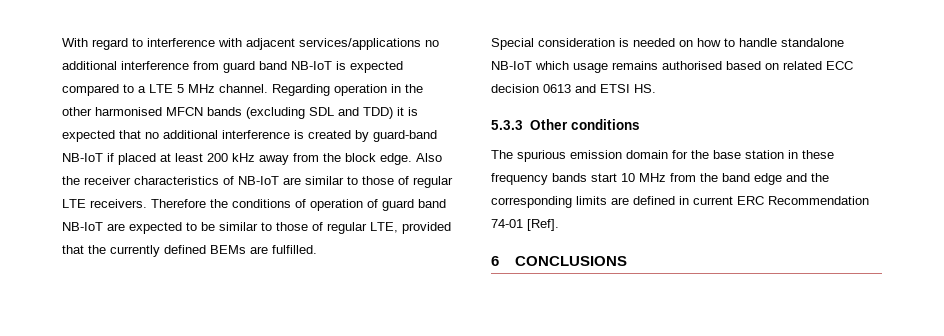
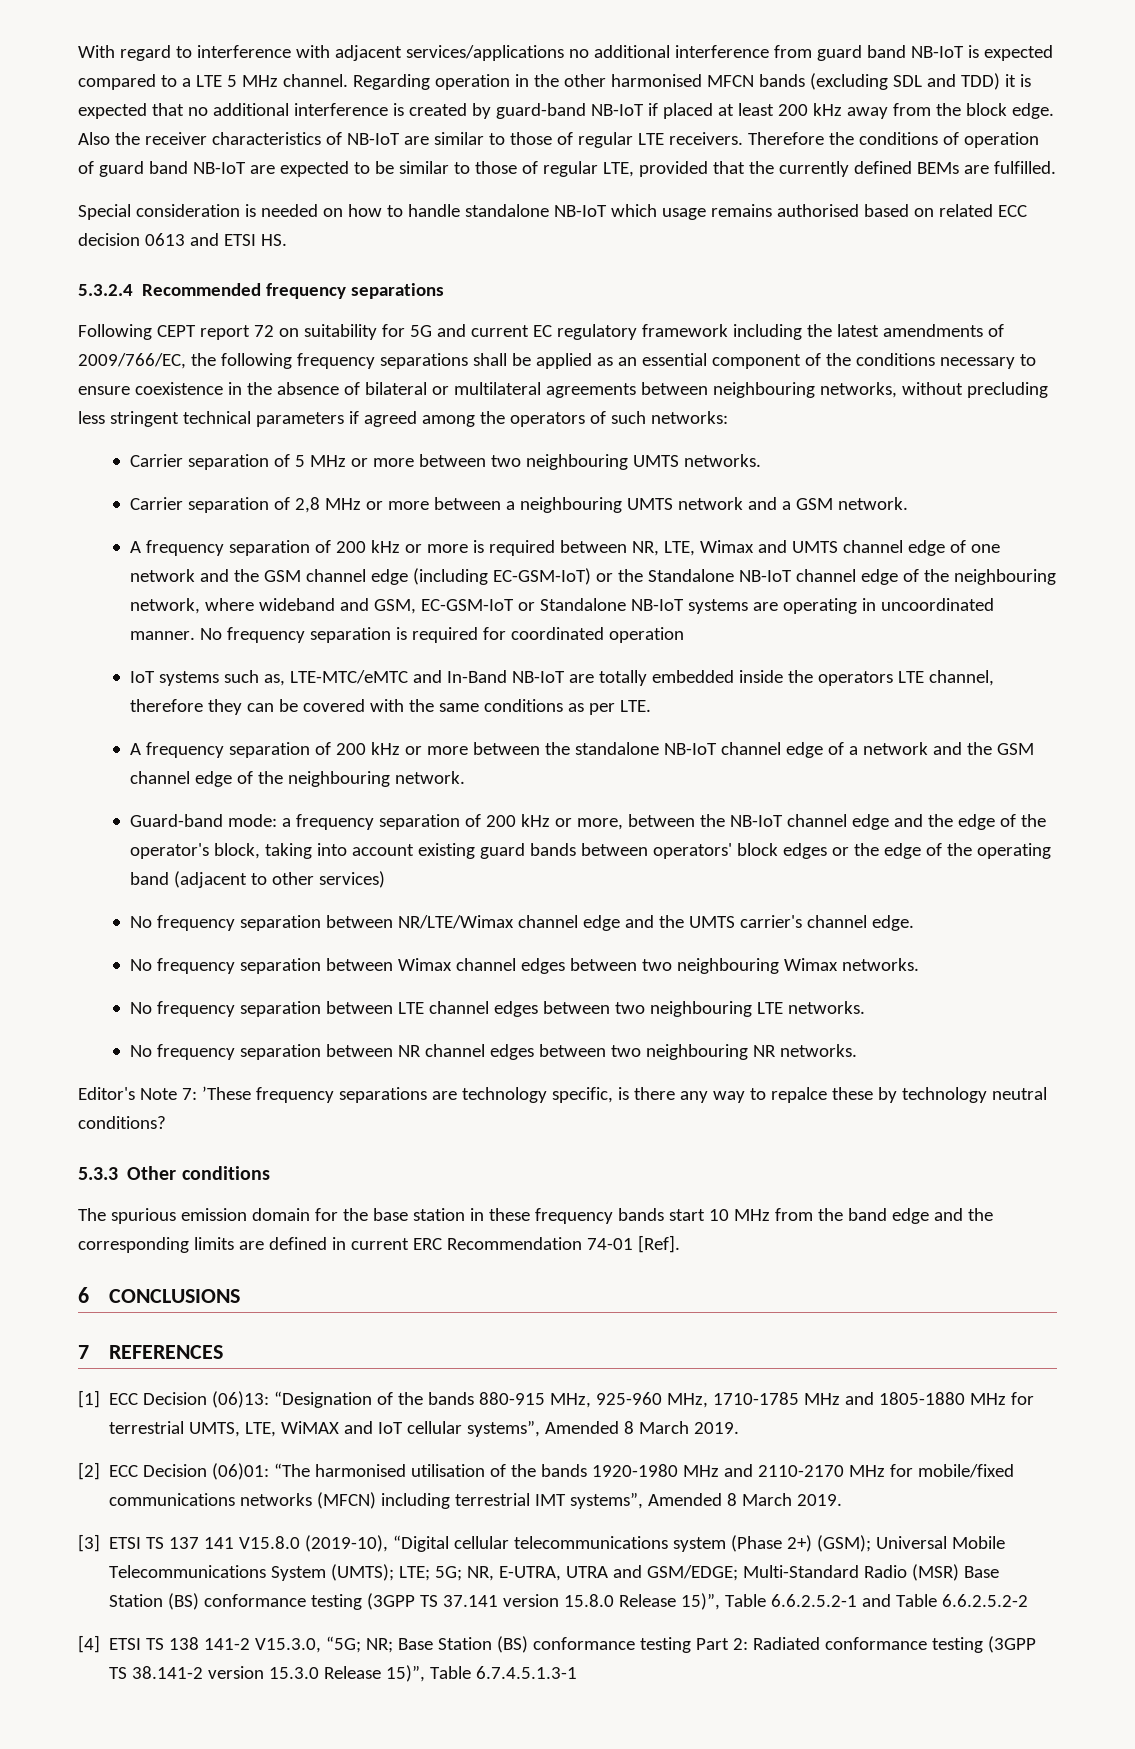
(656, 88) none -> [78,283,445,299] [78,324,1004,340] [78,353,1036,369] [78,382,1048,398] [78,411,728,427] [129,454,761,470] [129,497,908,513] [129,540,1000,556] [129,568,1056,585] [129,598,994,614] [129,627,684,643] [129,670,994,686] [129,699,651,715] [129,742,1034,758] [129,771,465,787] [129,814,1046,830] [129,843,1051,859] [129,871,385,888] [129,915,914,931] [129,958,919,974] [129,1001,865,1017] [129,1044,857,1060] [78,1086,1047,1103] [78,1116,166,1129] // 5.3.2.4 Recommended frequency separations // Following CEPT report 72 on suitability for 5G and current EC regulatory framework including the latest amendments of 2009/766/EC, the following frequency separations shall be applied as an essential component of the conditions necessary to ensure coexistence in the absence of bilateral or multilateral agreements between neighbouring networks, without precluding less stringent technical parameters if agreed among the operators of such networks: // Carrier separation of 5 MHz or more between two neighbouring UMTS networks. // Carrier separation of 2,8 MHz or more between a neighbouring UMTS network and a GSM network. // A frequency separation of 200 kHz or more is required between NR, LTE, Wimax and UMTS channel edge of one network and the GSM channel edge (including EC-GSM-IoT) or the Standalone NB-IoT channel edge of the neighbouring network, where wideband and GSM, EC-GSM-IoT or Standalone NB-IoT systems are operating in uncoordinated manner. No frequency separation is required for coordinated operation // IoT systems such as, LTE-MTC/eMTC and In-Band NB-IoT are totally embedded inside the operators LTE channel, therefore they can be covered with the same conditions as per LTE. // A frequency separation of 200 kHz or more between the standalone NB-IoT channel edge of a network and the GSM channel edge of the neighbouring network. // Guard-band mode: a frequency separation of 200 kHz or more, between the NB-IoT channel edge and the edge of the operator's block, taking into account existing guard bands between operators' block edges or the edge of the operating band (adjacent to other services) // No frequency separation between NR/LTE/Wimax channel edge and the UMTS carrier's channel edge. // No frequency separation between Wimax channel edges between two neighbouring Wimax networks. // No frequency separation between LTE channel edges between two neighbouring LTE networks. // No frequency separation between NR channel edges between two neighbouring NR networks. // Editor's Note 7: ’These frequency separations are technology specific, is there any way to repalce these by technology neutral conditions?
(628, 261) none -> [78,1345,224,1359] [78,1390,1035,1408] [109,1420,740,1437] [78,1462,1015,1480] [109,1492,843,1509] [78,1534,1006,1552] [109,1564,1000,1581] [109,1593,1029,1610] [78,1635,1037,1653] [109,1665,578,1682] // 7 REFERENCES // [1] ECC Decision (06)13: “Designation of the bands 880-915 MHz, 925-960 MHz, 1710-1785 MHz and 1805-1880 MHz for terrestrial UMTS, LTE, WiMAX and IoT cellular systems”, Amended 8 March 2019. // [2] ECC Decision (06)01: “The harmonised utilisation of the bands 1920-1980 MHz and 2110-2170 MHz for mobile/fixed communications networks (MFCN) including terrestrial IMT systems”, Amended 8 March 2019. // [3] ETSI TS 137 141 V15.8.0 (2019-10), “Digital cellular telecommunications system (Phase 2+) (GSM); Universal Mobile Telecommunications System (UMTS); LTE; 5G; NR, E-UTRA, UTRA and GSM/EDGE; Multi-Standard Radio (MSR) Base Station (BS) conformance testing (3GPP TS 37.141 version 15.8.0 Release 15)”, Table 6.6.2.5.2-1 and Table 6.6.2.5.2-2 // [4] ETSI TS 138 141-2 V15.3.0, “5G; NR; Base Station (BS) conformance testing Part 2: Radiated conformance testing (3GPP TS 38.141-2 version 15.3.0 Release 15)”, Table 6.7.4.5.1.3-1

